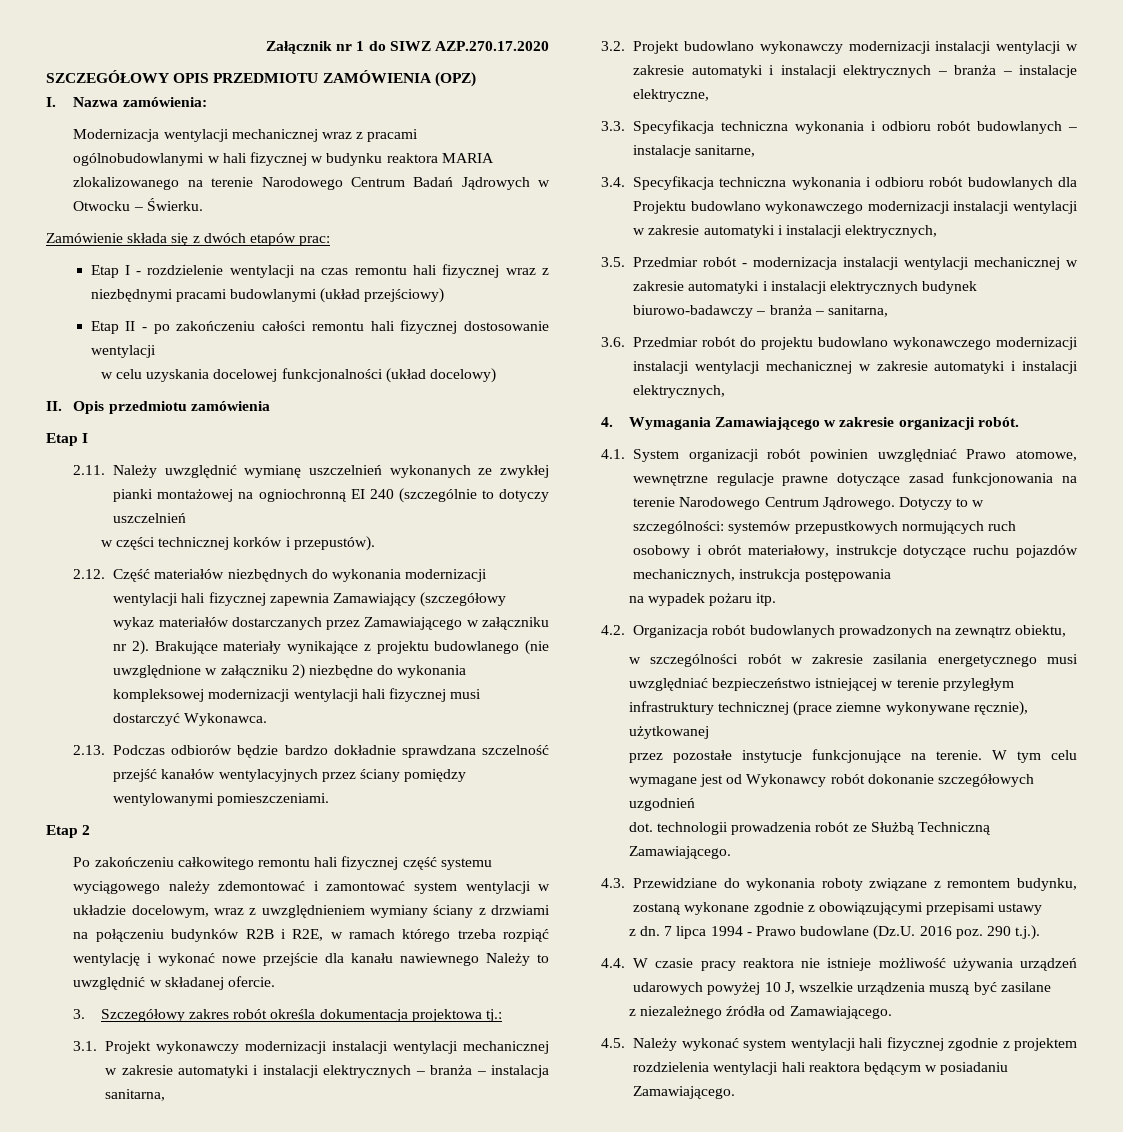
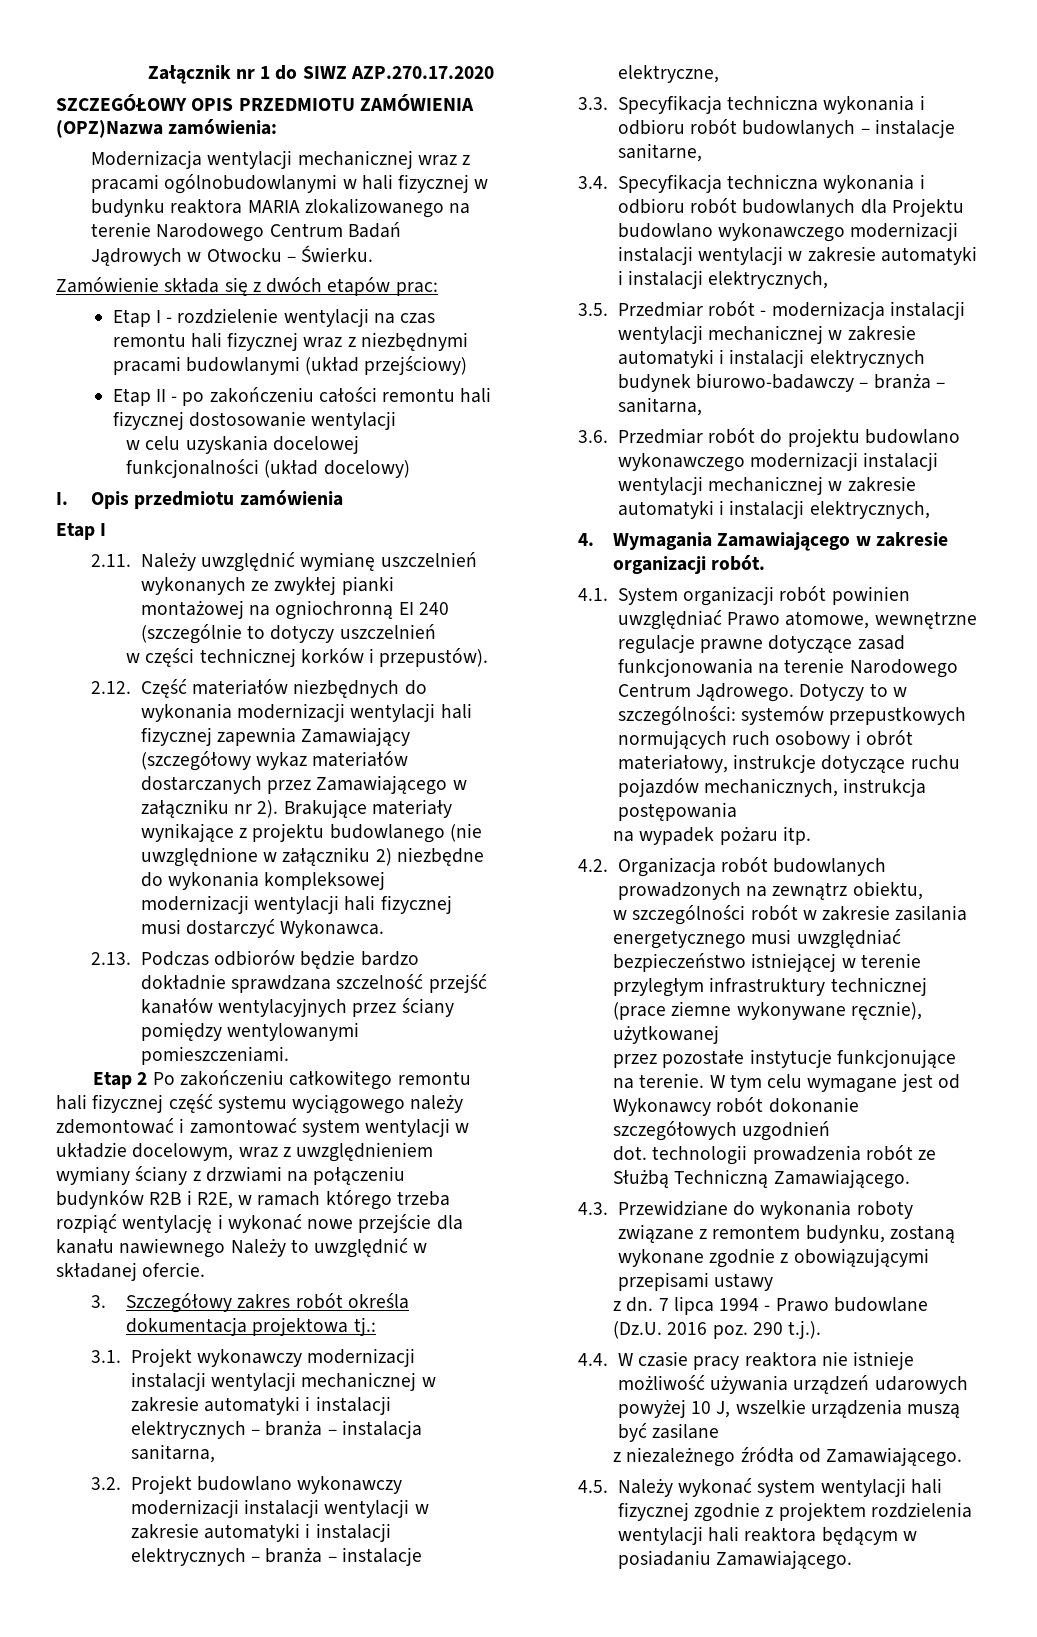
[434,72,476,87] [46,97,119,107] (OPZ) // I. Nazwa -> [56,120,163,138] (OPZ)Nazwa
[46,401,62,411] II. -> [56,492,68,505] I.
(91, 830) // -> (148, 1078) none

